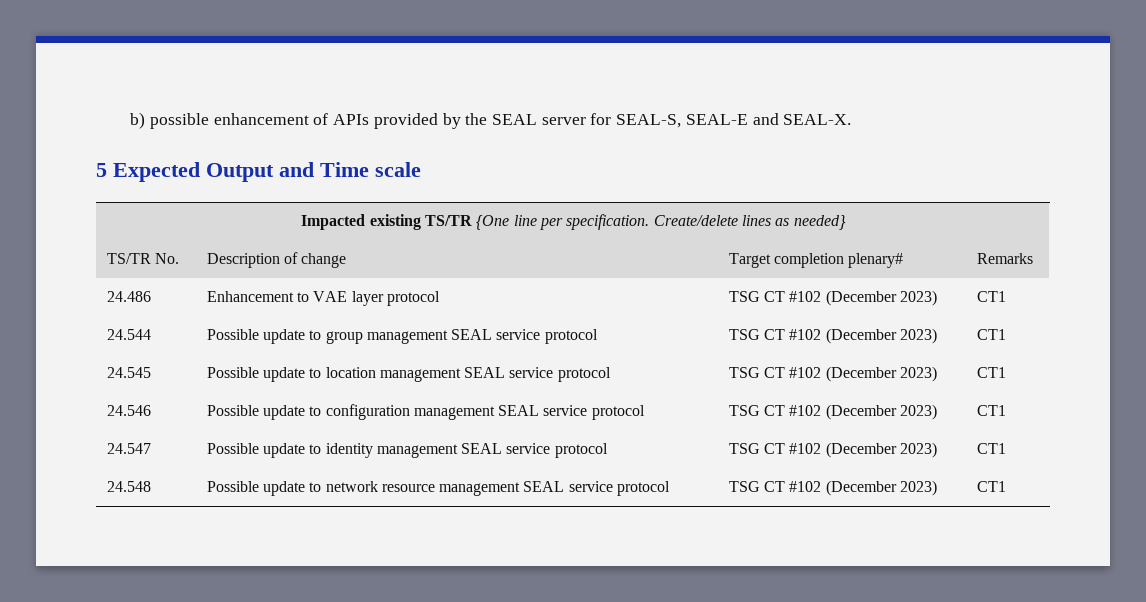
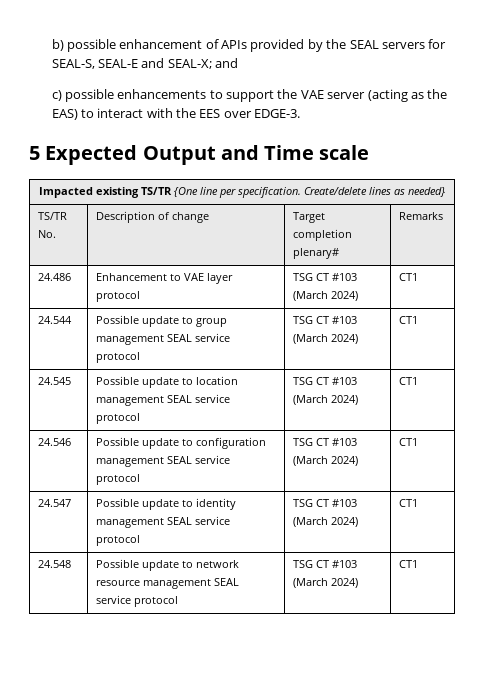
[541,117,586,125] server -> [381,42,425,49] servers
[783,114,852,125] SEAL-X. -> [167,58,238,69] [51,89,448,102] [51,108,301,120] SEAL-X; and // c) possible enhancements to support the VAE server (acting as the EAS) to interact with the EES over EDGE-3.
[789,290,937,306] #102 (December 2023) -> [332,273,358,281] [293,291,359,301] #103 (March 2024)
[789,328,937,344] #102 (December 2023) -> [332,316,358,324] [293,334,359,344] #103 (March 2024)
[789,366,937,382] #102 (December 2023) -> [332,377,358,385] [293,395,359,405] #103 (March 2024)
[789,404,937,420] #102 (December 2023) -> [332,438,358,446] [293,456,359,466] #103 (March 2024)
[789,442,937,458] #102 (December 2023) -> [332,499,358,507] [293,517,359,527] #103 (March 2024)
[789,480,937,496] #102 (December 2023) -> [332,560,358,568] [293,578,359,588] #103 (March 2024)

